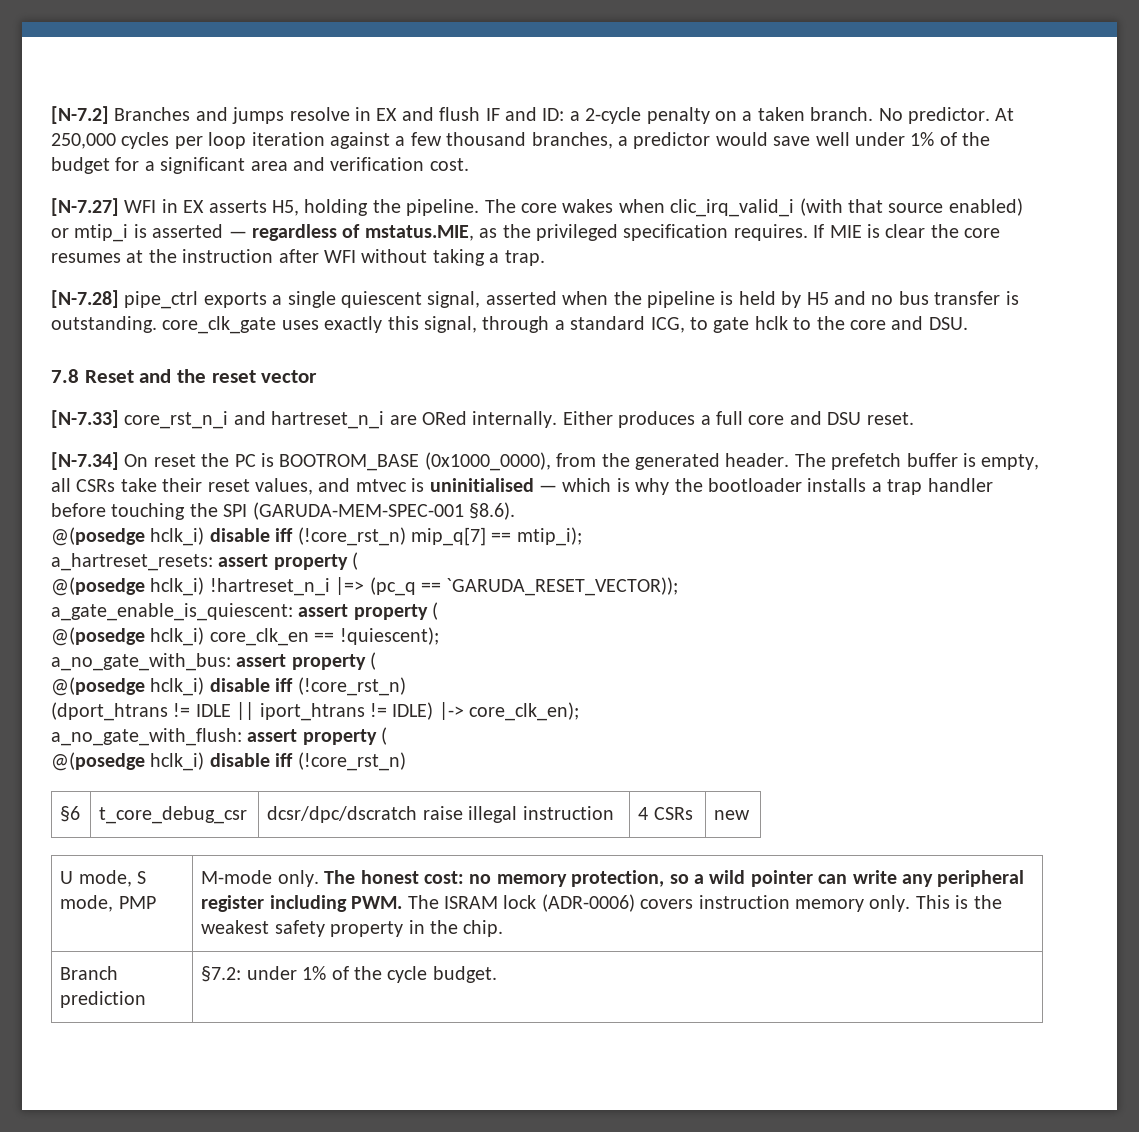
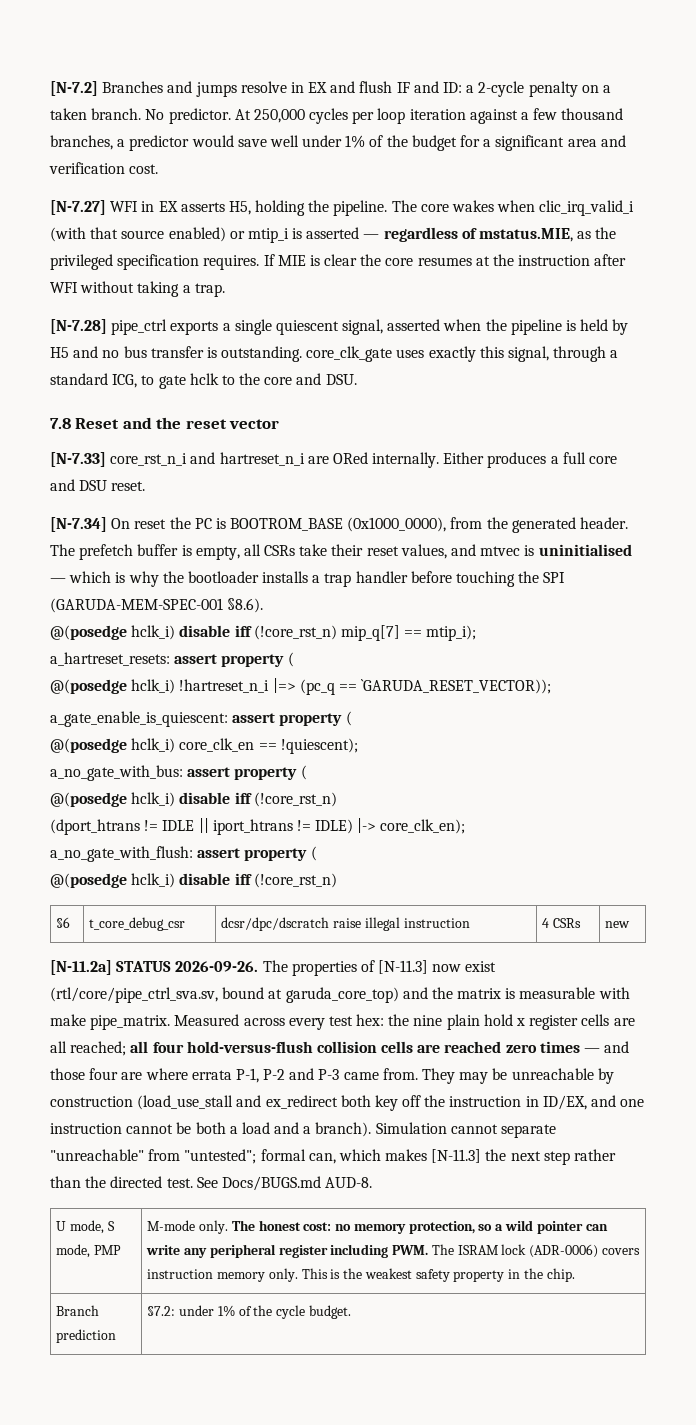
(751, 815) none -> [50,960,497,976] [50,987,630,1003] [50,1014,635,1030] [50,1041,630,1056] [50,1068,614,1084] [50,1095,645,1111] [50,1122,557,1138] [50,1149,617,1165] [50,1176,373,1191] // [N-11.2a] STATUS 2026-09-26. The properties of [N-11.3] now exist (rtl/core/pipe_ctrl_sva.sv, bound at garuda_core_top) and the matrix is measurable with make pipe_matrix. Measured across every test hex: the nine plain hold x register cells are all reached; all four hold-versus-flush collision cells are reached zero times — and those four are where errata P-1, P-2 and P-3 came from. They may be unreachable by construction (load_use_stall and ex_redirect both key off the instruction in ID/EX, and one instruction cannot be both a load and a branch). Simulation cannot separate "unreachable" from "untested"; formal can, which makes [N-11.3] the next step rather than the directed test. See Docs/BUGS.md AUD-8.

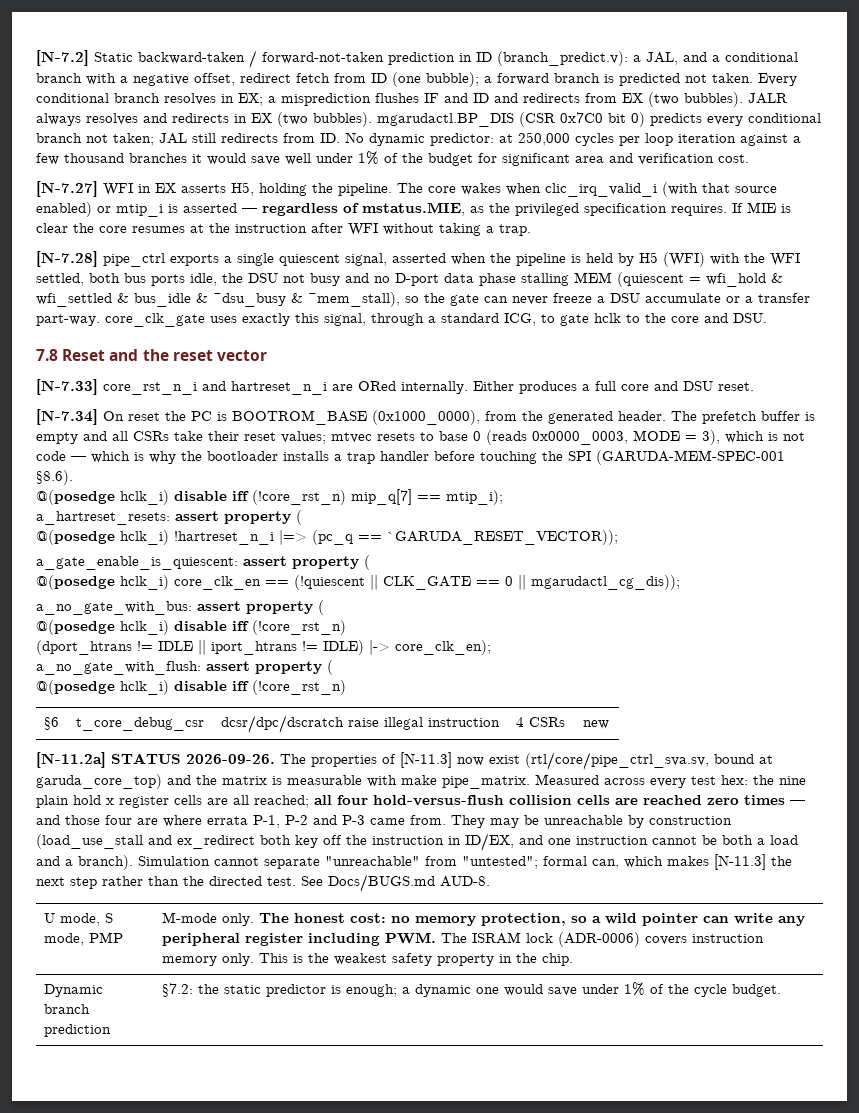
[102,81,611,97] [50,108,251,124] Branches and jumps resolve in EX and flush IF and ID: a 2-cycle penalty on a taken branch. No predictor. At -> [94,50,798,68] [36,72,797,87] [36,92,787,107] [36,112,821,127] [36,132,513,146] Static backward-taken / forward-not-taken prediction in ID (branch_predict.v): a JAL, and a conditional branch with a negative offset, redirect fetch from ID (one bubble); a forward branch is predicted not taken. Every conditional branch resolves in EX; a misprediction flushes IF and ID and redirects from EX (two bubbles). JALR always resolves and redirects in EX (two bubbles). mgarudactl.BP_DIS (CSR 0x7C0 bit 0) predicts every conditional branch not taken; JAL still redirects from ID. No dynamic predictor: at
[50,135,190,151] branches, a predictor -> [129,153,202,163] branches it
[483,139,492,147] a -> (497, 158) none
[73,346,303,362] and no bus transfer is outstanding. -> [663,252,800,267] [36,272,783,287] [36,292,810,307] [36,314,100,326] (WFI) with the WFI settled, both bus ports idle, the DSU not busy and no D-port data phase stalling MEM (quiescent = wfi_hold & wfi_settled & bus_idle & ~dsu_busy & ~mem_stall), so the gate can never freeze a DSU accumulate or a transfer part-way.
[195,546,240,560] empty, -> [36,431,107,444] empty and
[400,544,632,559] values, and mtvec is uninitialised -> [281,430,805,445] [36,451,66,461] values; mtvec resets to base 0 (reads 0x0000_0003, MODE = 3), which is not code
[280,738,358,754] !quiescent); -> [294,574,680,590] (!quiescent || CLK_GATE == 0 || mgarudactl_cg_dis));
[56,1305,100,1316] Branch -> [44,984,104,997] [44,1004,91,1014] Dynamic branch
(176, 1311) none -> [198,984,578,997] the static predictor is enough; a dynamic one would save

